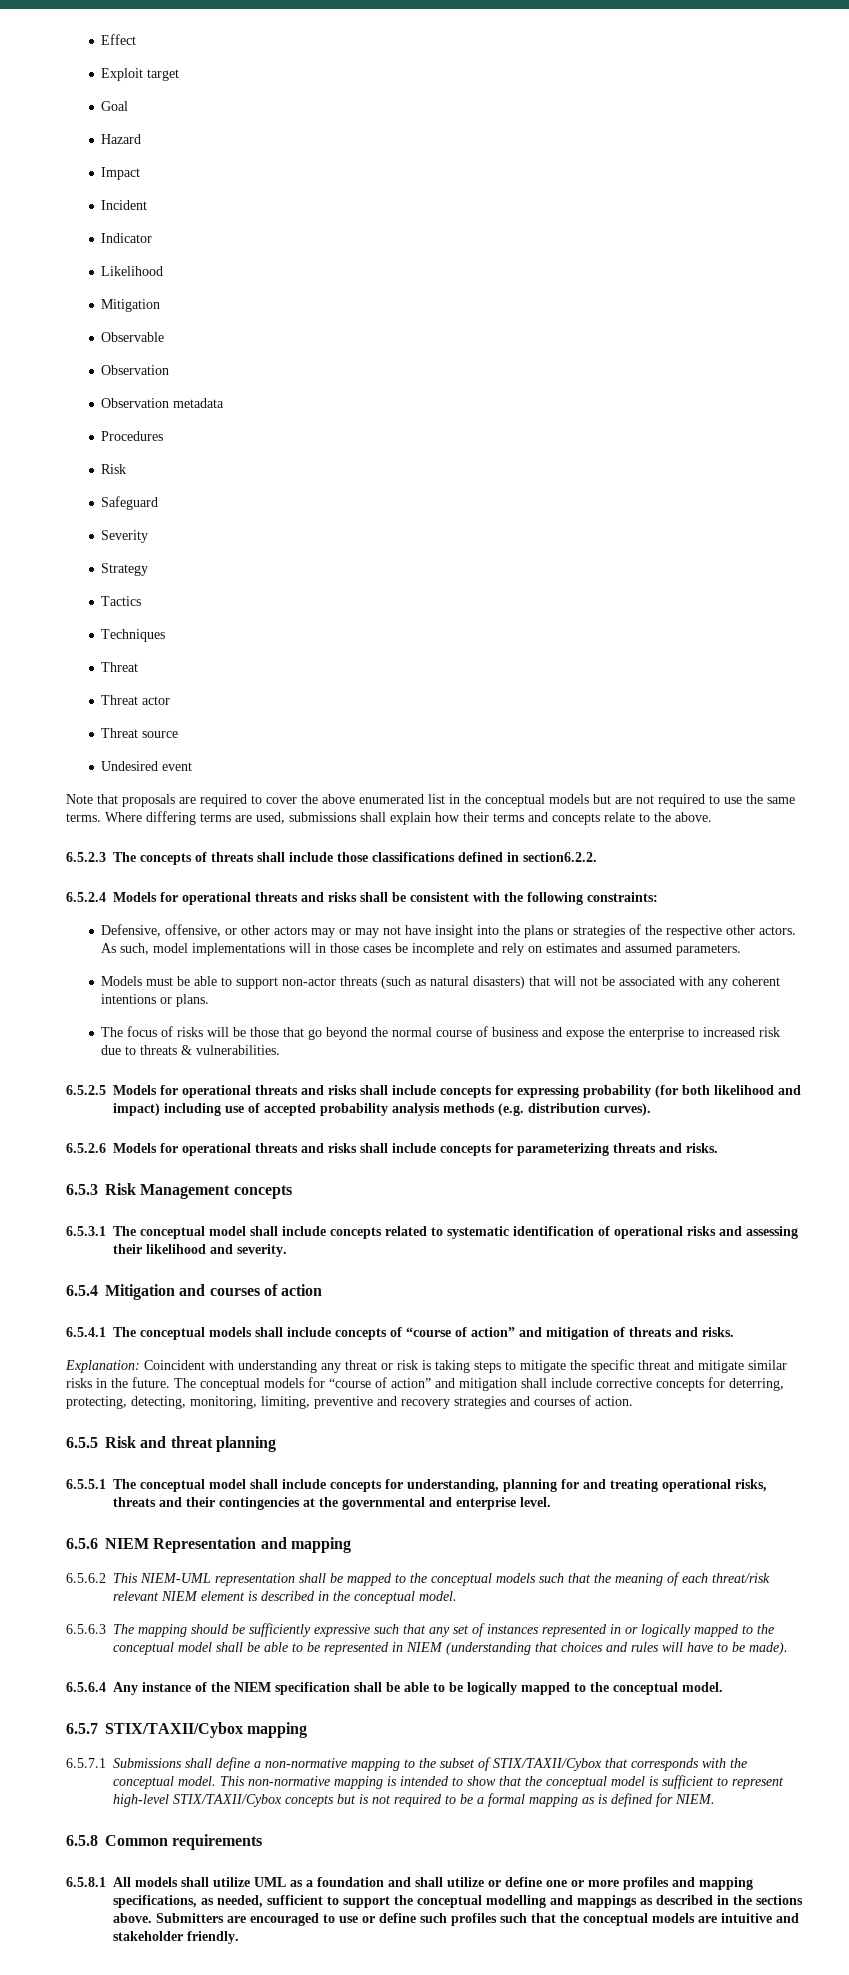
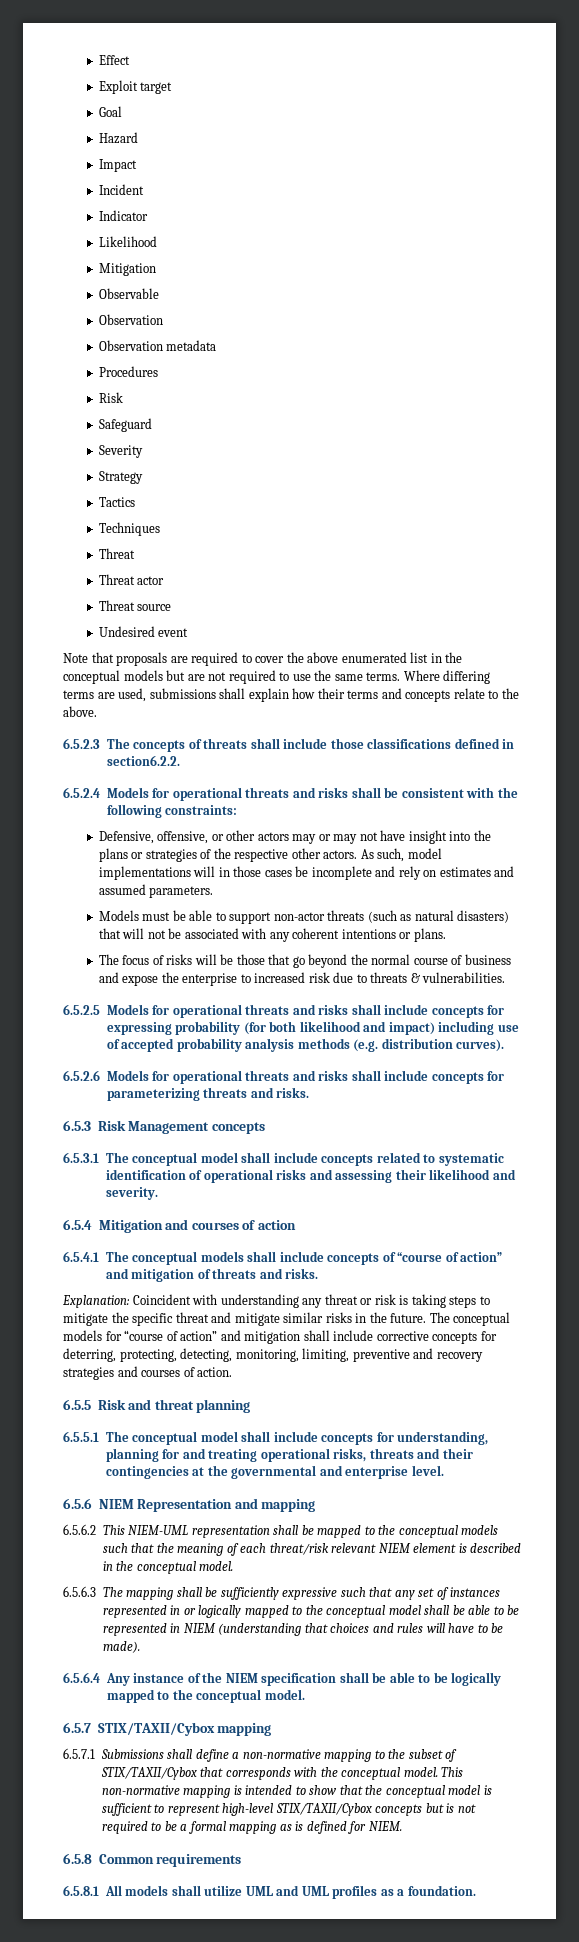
[191,1624,229,1634] should -> [176,1587,202,1597] shall
[290,1877,753,1890] [113,1895,803,1908] [113,1913,799,1926] [113,1931,239,1944] as a foundation and shall utilize or define one or more profiles and mapping specifications, as needed, sufficient to support the conceptual modelling and mappings as described in the sections above. Submitters are encouraged to use or define such profiles such that the conceptual models are intuitive and stakeholder friendly. -> [276,1885,476,1899] and UML profiles as a foundation.

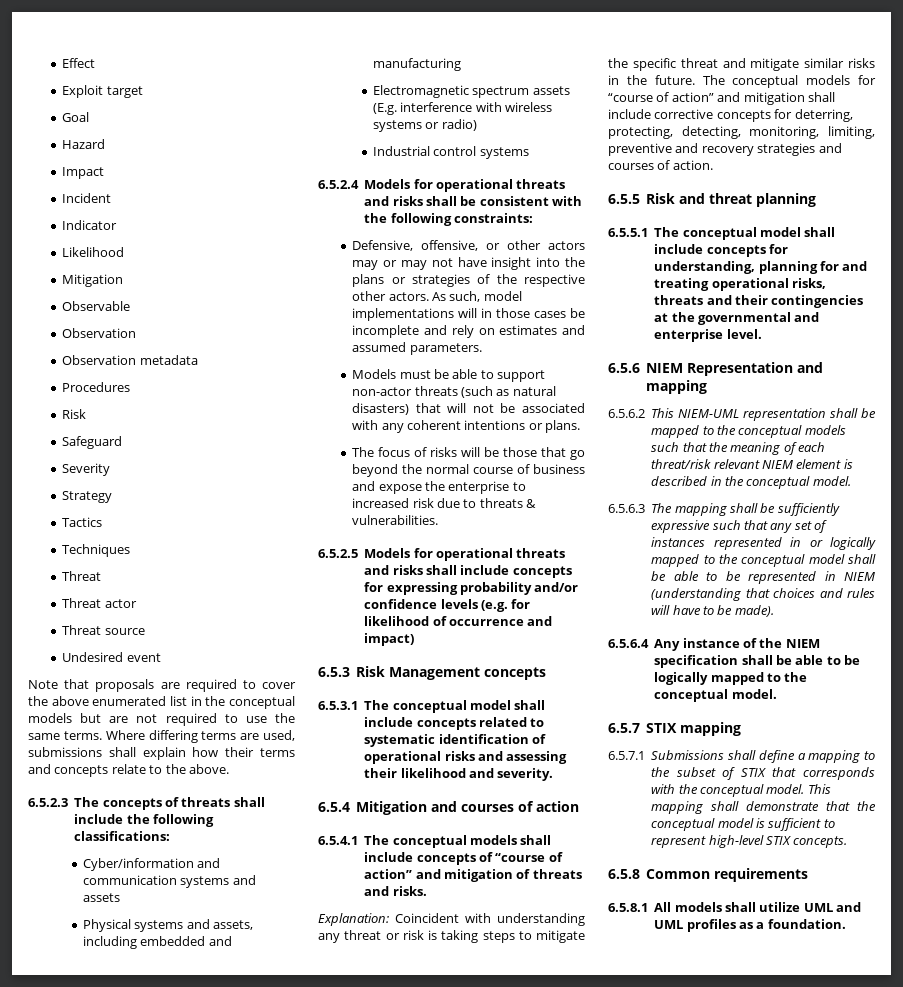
[330,738,515,749] [106,755,180,766] those classifications defined in section6.2.2. -> [126,814,214,827] [74,831,171,841] [82,858,221,871] [82,875,256,888] [82,893,120,902] [82,919,254,932] [82,936,232,949] [372,58,461,71] [372,85,570,98] [372,102,553,115] [372,119,477,132] [372,146,529,159] the following classifications: // Cyber/information and communication systems and assets // Physical systems and assets, including embedded and manufacturing // Electromagnetic spectrum assets (E.g. interference with wireless systems or radio) // Industrial control systems
[243,1021,519,1035] [106,1038,505,1052] [63,1070,505,1084] [106,1087,310,1101] (for both likelihood and impact) including use of accepted probability analysis methods (e.g. distribution curves). // 6.5.2.6 Models for operational threats and risks shall include concepts for parameterizing threats and risks. -> [534,582,579,592] [364,599,531,612] [364,616,553,626] [364,633,415,646] and/or confidence levels (e.g. for likelihood of occurrence and impact)
[97,1722,215,1736] STIX/TAXII/Cybox -> [646,723,678,733] STIX
[242,1749,321,1759] non-normative -> (806, 756) none
[100,1767,197,1780] STIX/TAXII/Cybox -> [740,768,766,777] STIX
[101,1785,338,1798] non-normative mapping is intended to show -> [651,801,820,814] mapping shall demonstrate
[275,1803,476,1816] [101,1821,402,1834] STIX/TAXII/Cybox concepts but is not required to be a formal mapping as is defined for NIEM. -> [766,836,848,848] STIX concepts.

